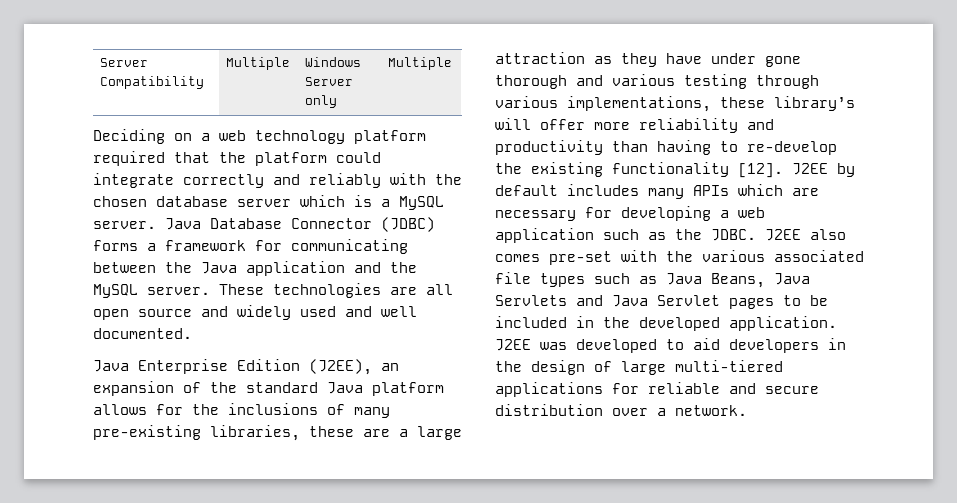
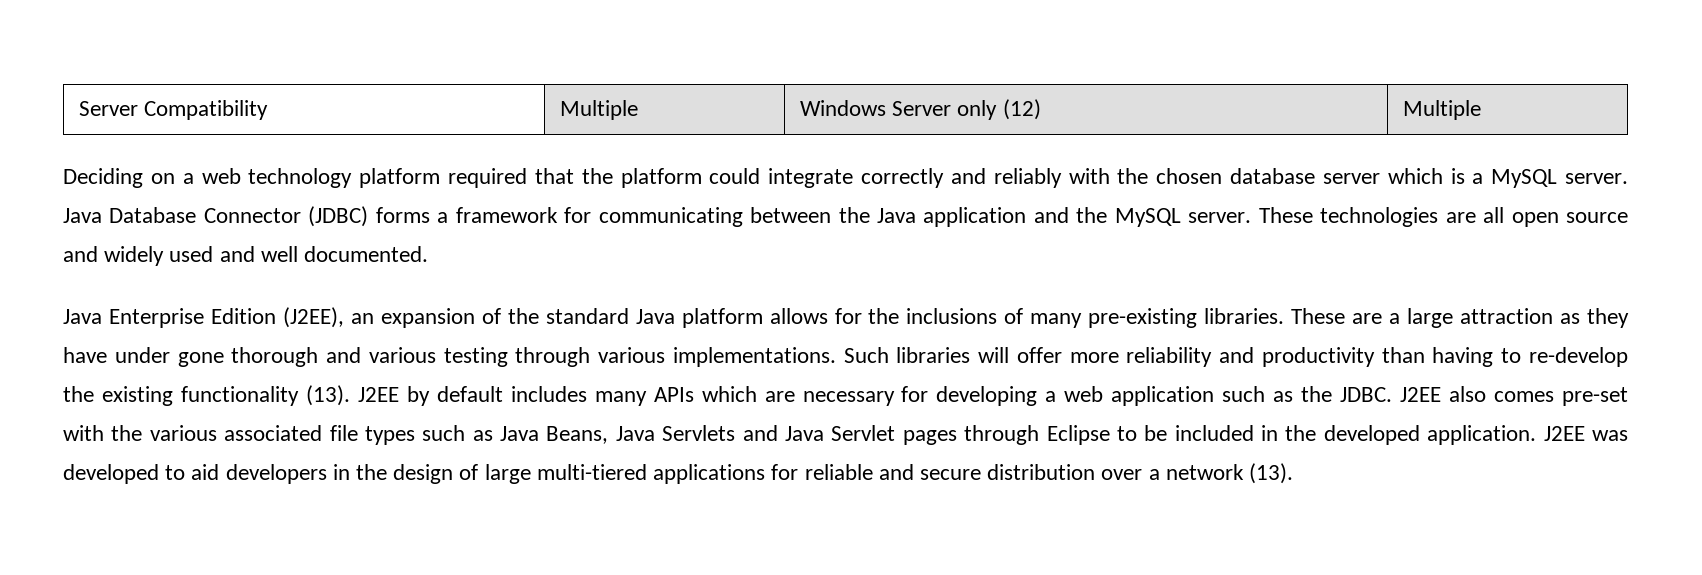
(338, 101) none -> [1002,99,1041,120] (12)
[210,425,354,441] libraries, these -> [1204,308,1346,324] libraries. These
[567,96,855,112] implementations, these library’s -> [672,347,971,367] implementations. Such libraries
[738,163,783,178] [12]. -> [305,385,350,406] (13).
(774, 303) none -> [964,425,1110,445] through Eclipse
[675,405,747,416] network. -> [1165,463,1293,484] network (13).

